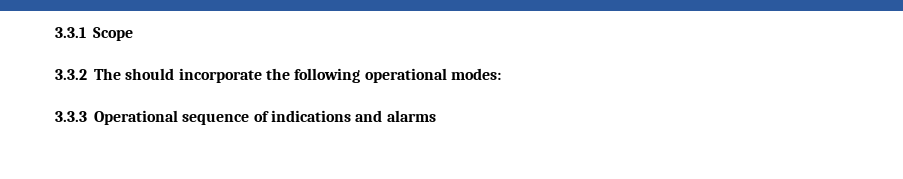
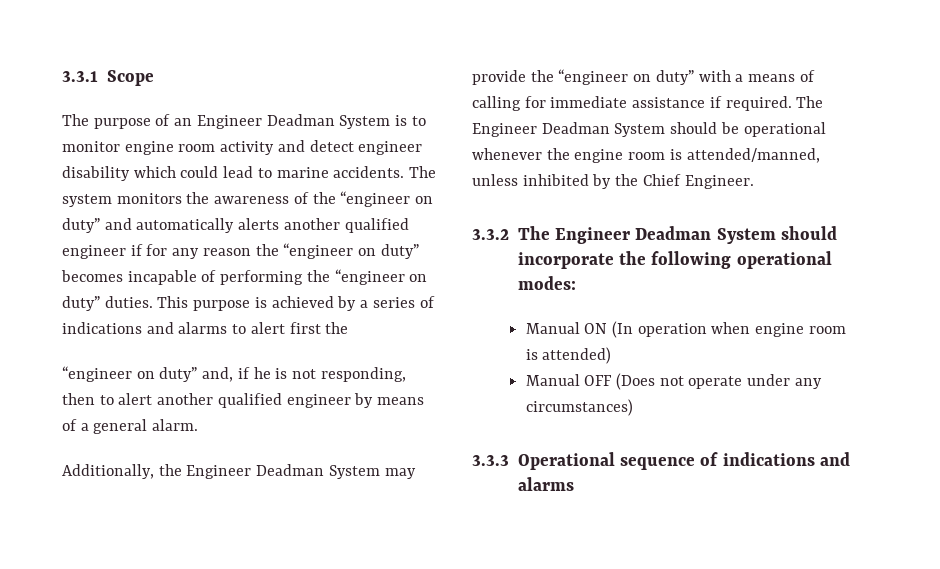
(133, 34) none -> [62,114,426,129] [62,140,423,155] [62,166,437,181] [62,191,434,207] [62,218,409,233] [62,243,419,259] [61,269,428,285] [62,296,435,311] [62,322,349,334] [62,366,406,382] [62,393,425,408] [62,419,199,434] [62,464,416,479] [472,69,815,85] [472,96,824,111] [472,122,826,137] [472,148,820,163] [472,174,754,189] // The purpose of an Engineer Deadman System is to monitor engine room activity and detect engineer disability which could lead to marine accidents. The system monitors the awareness of the “engineer on duty” and automatically alerts another qualified engineer if for any reason the “engineer on duty” becomes incapable of performing the “engineer on duty” duties. This purpose is achieved by a series of indications and alarms to alert first the // “engineer on duty” and, if he is not responding, then to alert another qualified engineer by means of a general alarm. // Additionally, the Engineer Deadman System may provide the “engineer on duty” with a means of calling for immediate assistance if required. The Engineer Deadman System should be operational whenever the engine room is attended/manned, unless inhibited by the Chief Engineer.
(121, 74) none -> [555,226,776,244] Engineer Deadman System
(501, 74) none -> [525,321,846,338] [525,347,612,364] [525,373,822,390] [525,399,633,416] // Manual ON (In operation when engine room is attended) // Manual OFF (Does not operate under any circumstances)

